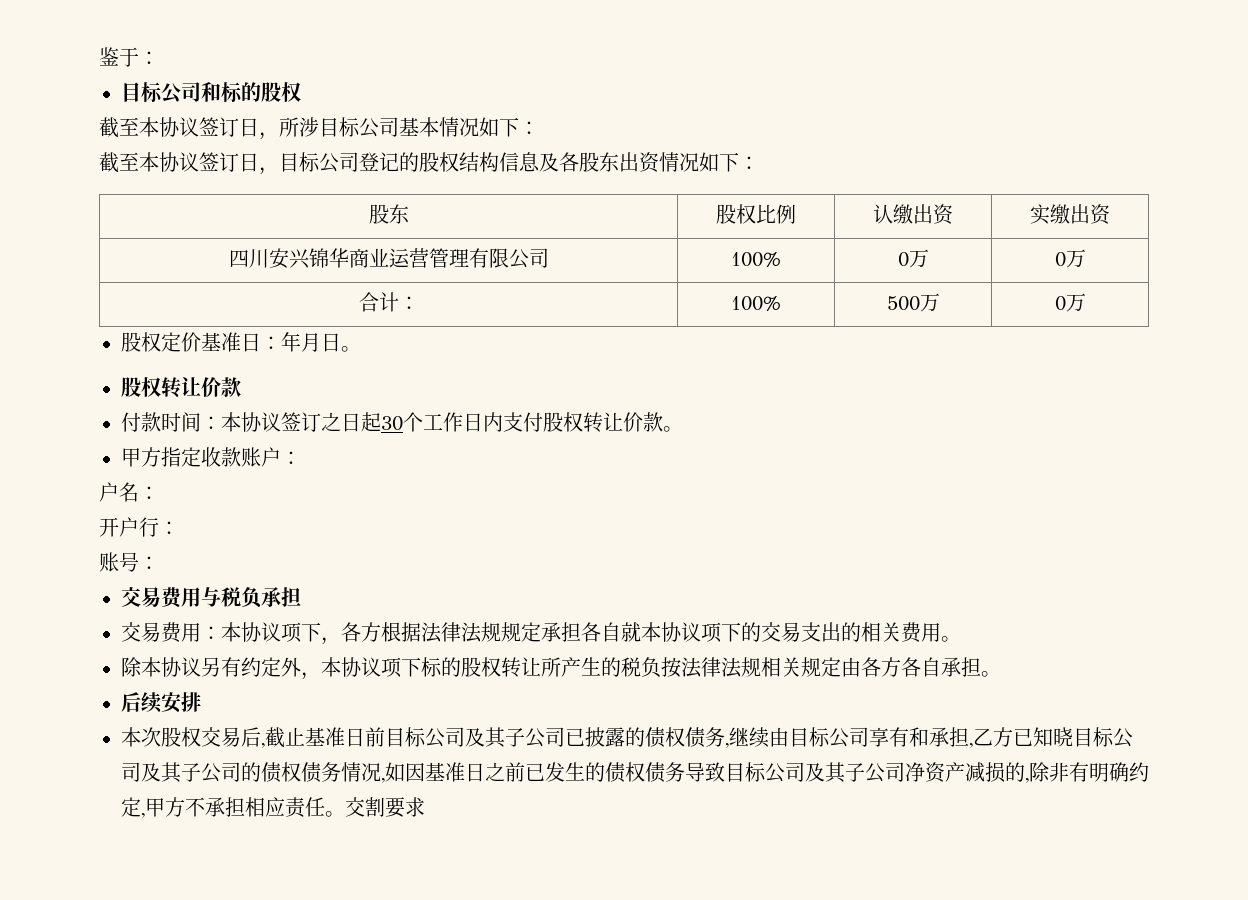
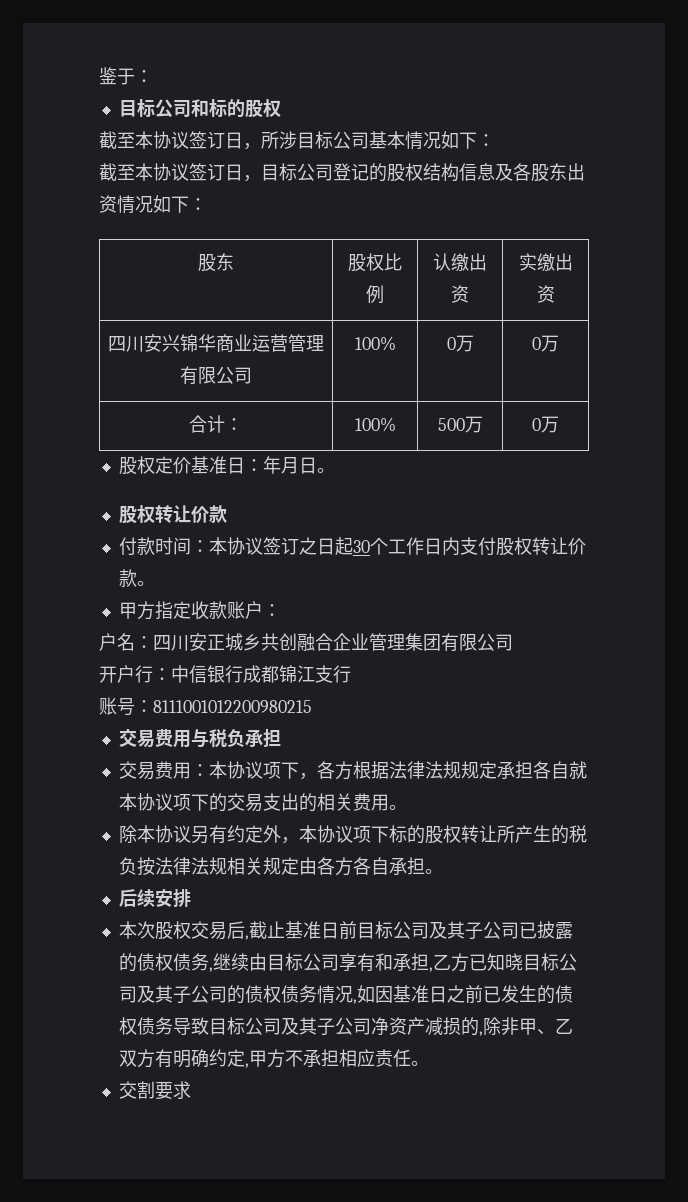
[99,517,179,537] // 开户行： -> [153,633,513,652] [99,665,351,683] 四川安正城乡共创融合企业管理集团有限公司 // 开户行：中信银行成都锦江支行
(159, 563) none -> [153,700,312,713] 8111001012200980215
(1069, 772) none -> [518,1018,573,1035] [118,1049,155,1068] 甲、乙双方
(345, 814) none -> (429, 1063) //

